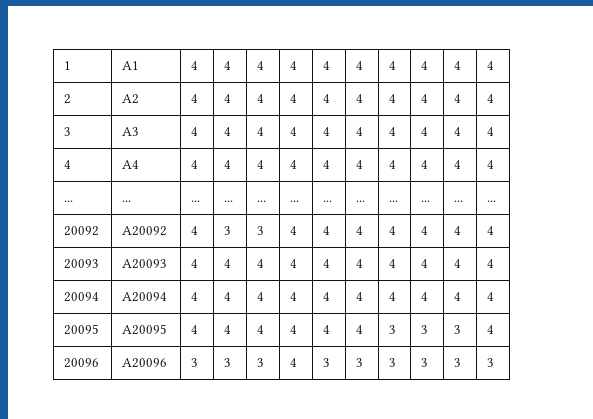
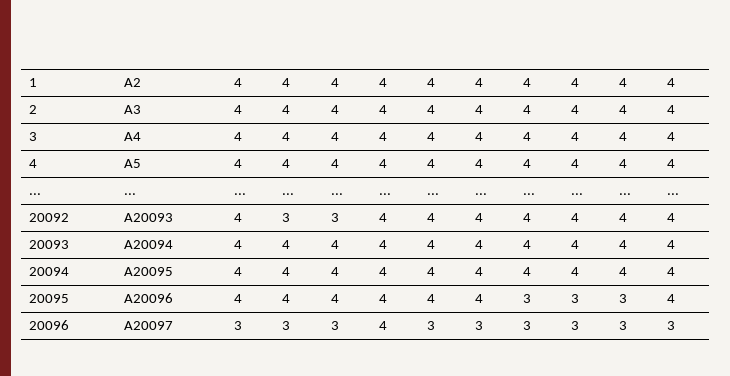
[122,61,140,70] A1 -> [123,78,141,87] A2
[122,94,140,104] A2 -> [123,105,141,114] A3
[122,127,140,136] A3 -> [123,132,141,141] A4
[122,160,140,169] A4 -> [123,159,141,168] A5
[122,226,168,236] A20092 -> [123,213,173,222] A20093
[122,259,168,269] A20093 -> [123,240,173,249] A20094
[122,292,168,302] A20094 -> [123,267,173,276] A20095
[122,324,168,335] A20095 -> [123,293,173,303] A20096
[122,358,168,368] A20096 -> [123,321,173,330] A20097

